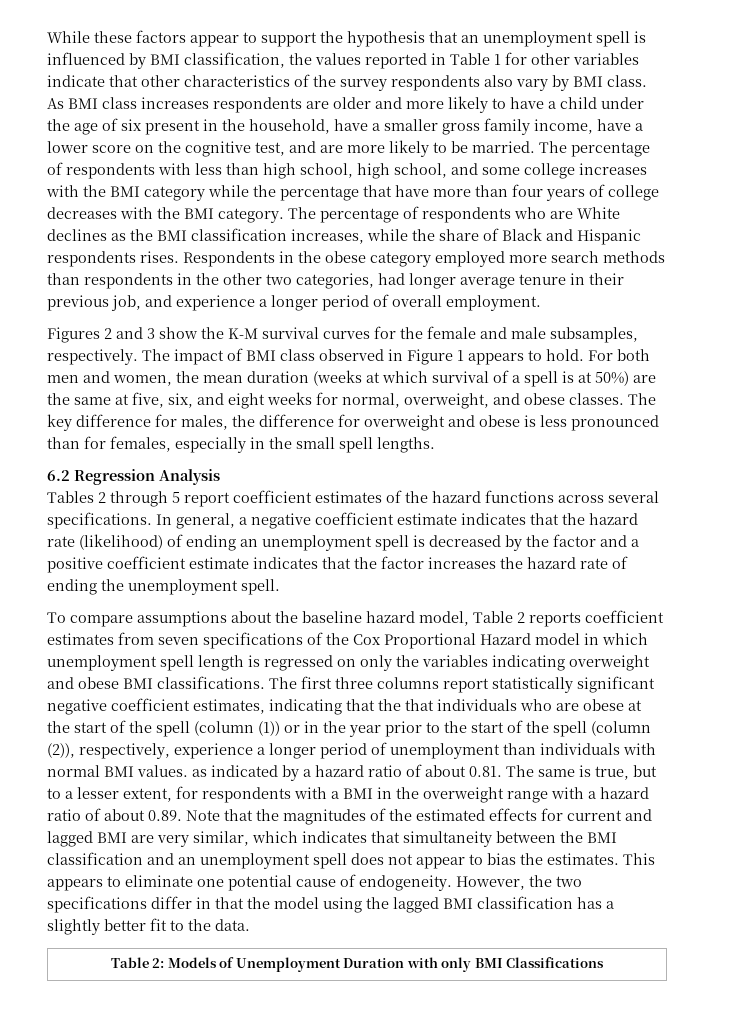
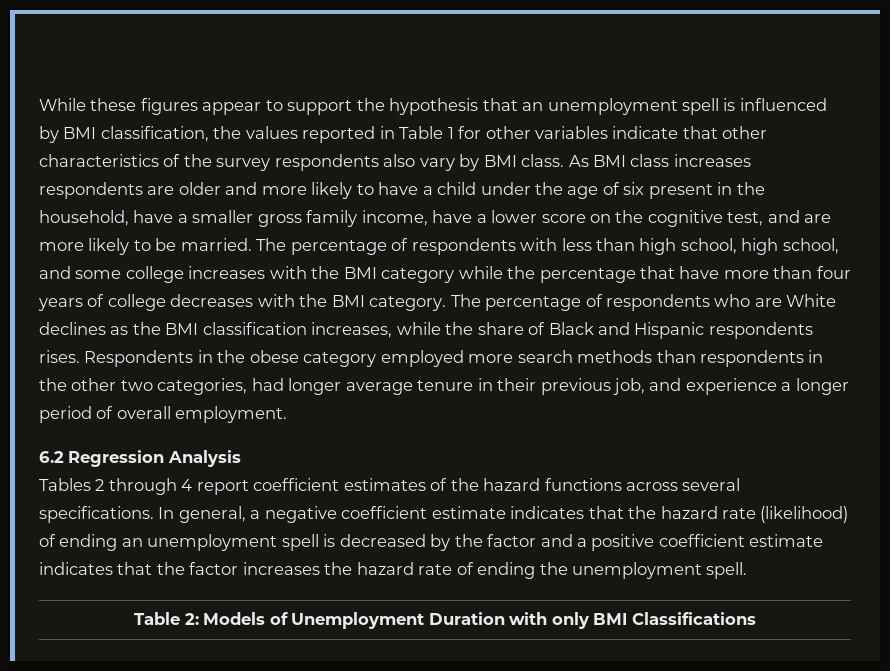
[136,30,186,43] factors -> [140,98,198,115] figures
[47,326,638,343] [47,348,650,365] [47,370,656,387] [47,392,656,409] [47,414,659,431] [47,436,435,453] // Figures 2 and 3 show the K-M survival curves for the female and male subsamples, respectively. The impact of BMI class observed in Figure 1 appears to hold. For both men and women, the mean duration (weeks at which survival of a spell is at 50%) are the same at five, six, and eight weeks for normal, overweight, and obese classes. The key difference for males, the difference for overweight and obese is less pronounced than for females, especially in the small spell lengths. -> (288, 414) none
[172,492,180,503] 5 -> [181,479,193,491] 4
[47,610,664,627] [47,632,648,649] [47,655,650,671] [47,676,655,693] [47,698,642,715] [47,720,651,737] [47,742,656,759] [47,764,657,781] [47,786,649,803] [47,808,652,825] [47,831,617,847] [47,852,655,869] [47,874,582,891] [47,896,614,913] [47,918,250,935] // To compare assumptions about the baseline hazard model, Table 2 reports coefficient estimates from seven specifications of the Cox Proportional Hazard model in which unemployment spell length is regressed on only the variables indicating overweight and obese BMI classifications. The first three columns report statistically significant negative coefficient estimates, indicating that the that individuals who are obese at the start of the spell (column (1)) or in the year prior to the start of the spell (column (2)), respectively, experience a longer period of unemployment than individuals with normal BMI values. as indicated by a hazard ratio of about 0.81. The same is true, but to a lesser extent, for respondents with a BMI in the overweight range with a hazard ratio of about 0.89. Note that the magnitudes of the estimated effects for current and lagged BMI are very similar, which indicates that simultaneity between the BMI classification and an unemployment spell does not appear to bias the estimates. This appears to eliminate one potential cause of endogeneity. However, the two specifications differ in that the model using the lagged BMI classification has a slightly better fit to the data. -> (748, 570) none

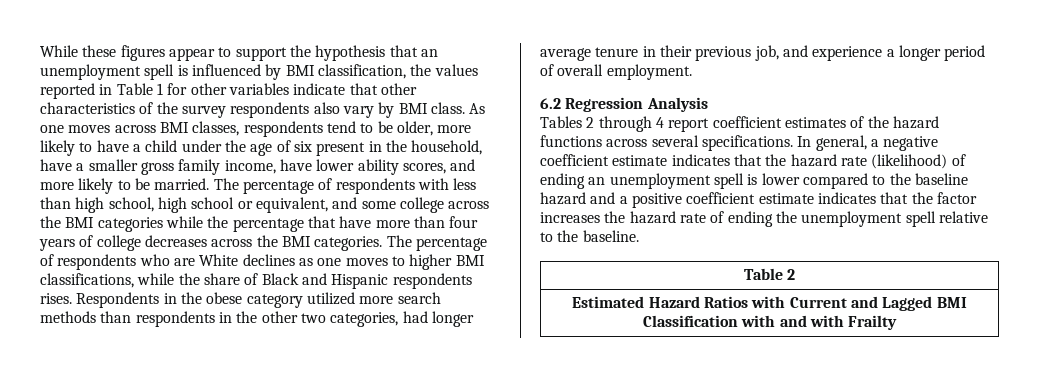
[593,154,751,167] [39,182,258,199] BMI class increases respondents are older and -> [40,121,433,137] one moves across BMI classes, respondents tend to be older,
[476,210,832,227] a lower score on the cognitive test, and are -> [316,159,476,175] lower ability scores, and
[782,238,839,254] school, -> [191,197,328,213] school or equivalent,
[188,266,455,283] increases with the BMI category -> [448,201,490,209] [40,216,163,232] across the BMI categories
[257,294,447,311] with the BMI category. -> [211,235,383,251] across the BMI categories.
[132,322,393,338] the BMI classification increases, -> [317,254,485,270] [40,273,134,288] one moves to higher BMI classifications,
[380,350,464,367] employed -> [306,292,355,305] utilized
[339,534,537,551] decreased by the factor -> [761,173,968,189] [540,192,586,205] lower compared to the baseline hazard
[706,562,748,579] [134,612,756,629] spell. // Table 2: Models of Unemployment Duration with only BMI Classifications -> [905,211,988,227] [540,230,639,242] [743,268,796,280] [572,296,967,311] [642,315,898,330] spell relative to the baseline. // Table 2 // Estimated Hazard Ratios with Current and Lagged BMI Classification with and with Frailty

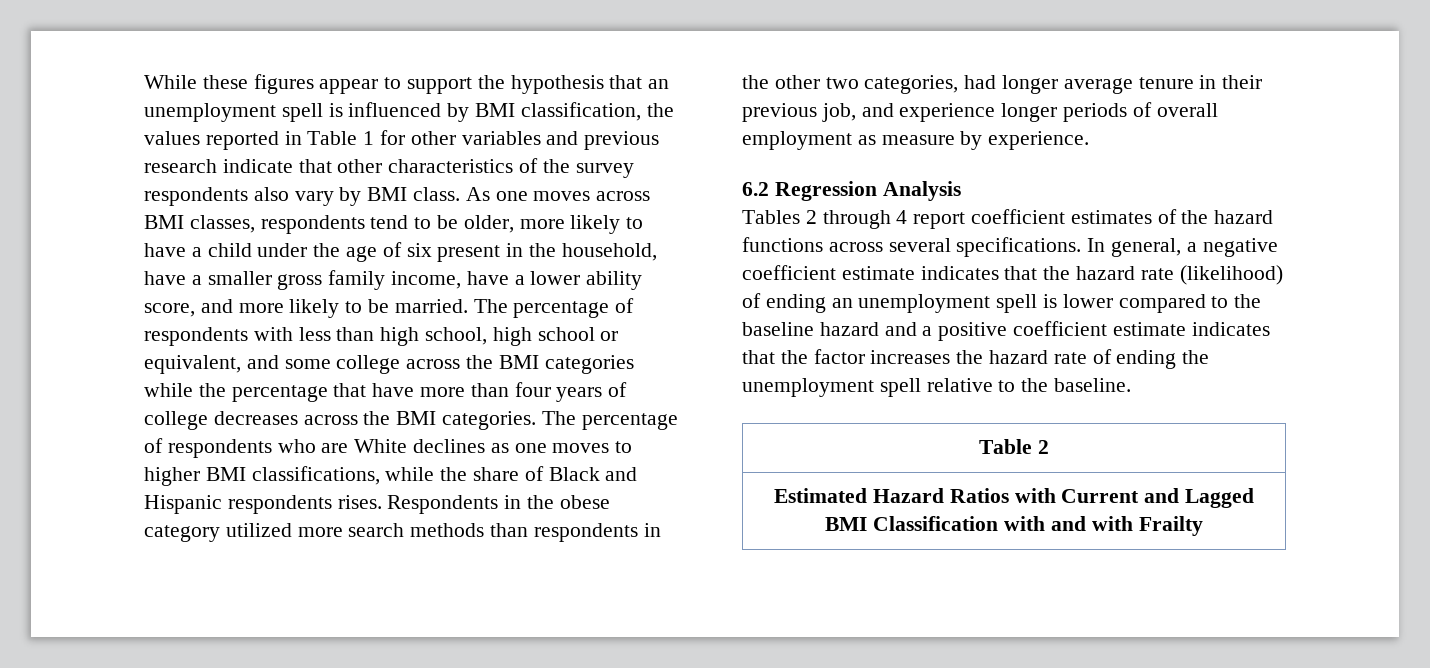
(289, 89) none -> [546,131,660,150] [144,159,217,173] and previous research
(312, 165) none -> [514,275,525,285] a
[402,163,446,174] scores, -> [144,303,195,317] score,
[886,45,986,61] [540,64,692,80] a longer period of overall employment. -> [1001,102,1218,122] [742,131,1090,150] longer periods of overall employment as measure by experience.

